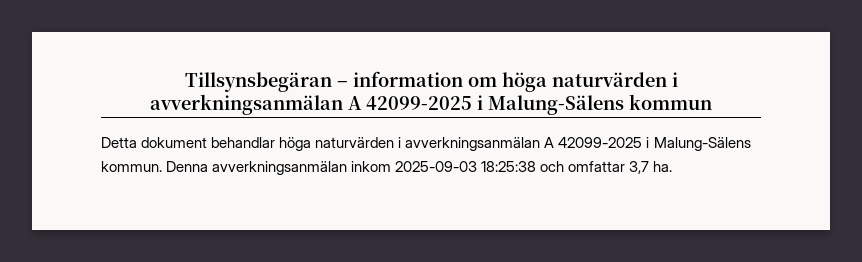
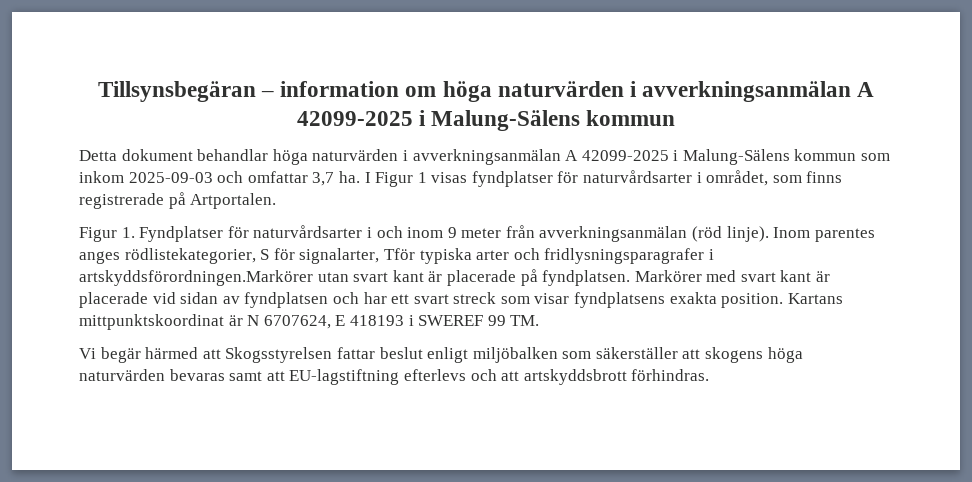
[101,161,348,175] kommun. Denna avverkningsanmälan -> [794,149,891,161] kommun som
[481,161,537,172] 18:25:38 -> (213, 177) none
(673, 166) none -> [364,170,843,187] [79,192,277,209] [79,225,875,242] [79,248,714,264] [79,269,831,286] [79,292,843,308] [79,314,540,330] [79,347,803,363] [79,369,710,385] I Figur 1 visas fyndplatser för naturvårdsarter i området, som finns registrerade på Artportalen. // Figur 1. Fyndplatser för naturvårdsarter i och inom 9 meter från avverkningsanmälan (röd linje). Inom parentes anges rödlistekategorier, S för signalarter, Tför typiska arter och fridlysningsparagrafer i artskyddsförordningen.Markörer utan svart kant är placerade på fyndplatsen. Markörer med svart kant är placerade vid sidan av fyndplatsen och har ett svart streck som visar fyndplatsens exakta position. Kartans mittpunktskoordinat är N 6707624, E 418193 i SWEREF 99 TM. // Vi begär härmed att Skogsstyrelsen fattar beslut enligt miljöbalken som säkerställer att skogens höga naturvärden bevaras samt att EU-lagstiftning efterlevs och att artskyddsbrott förhindras.

